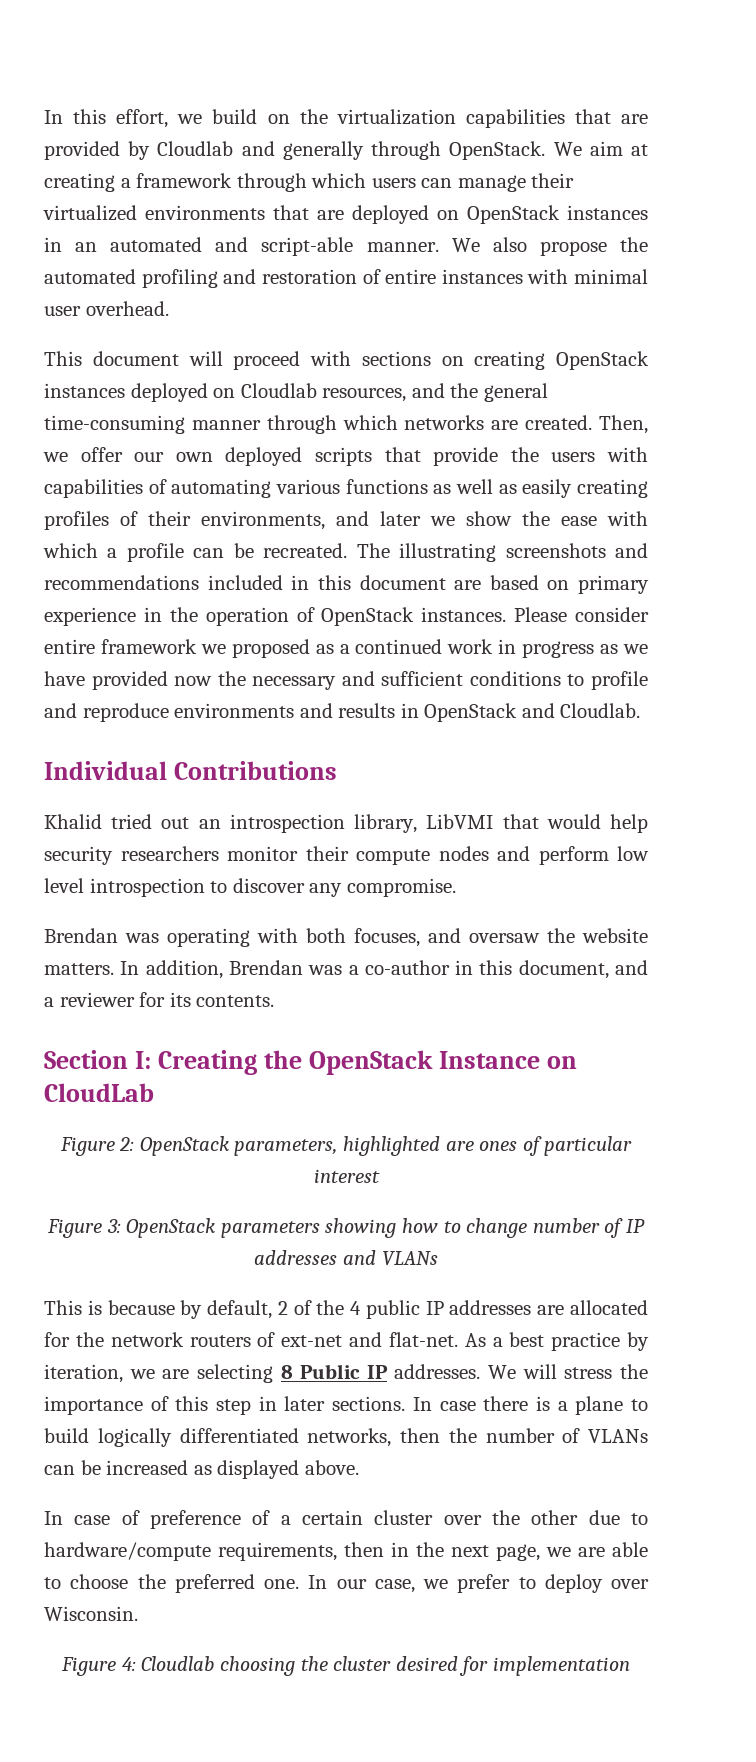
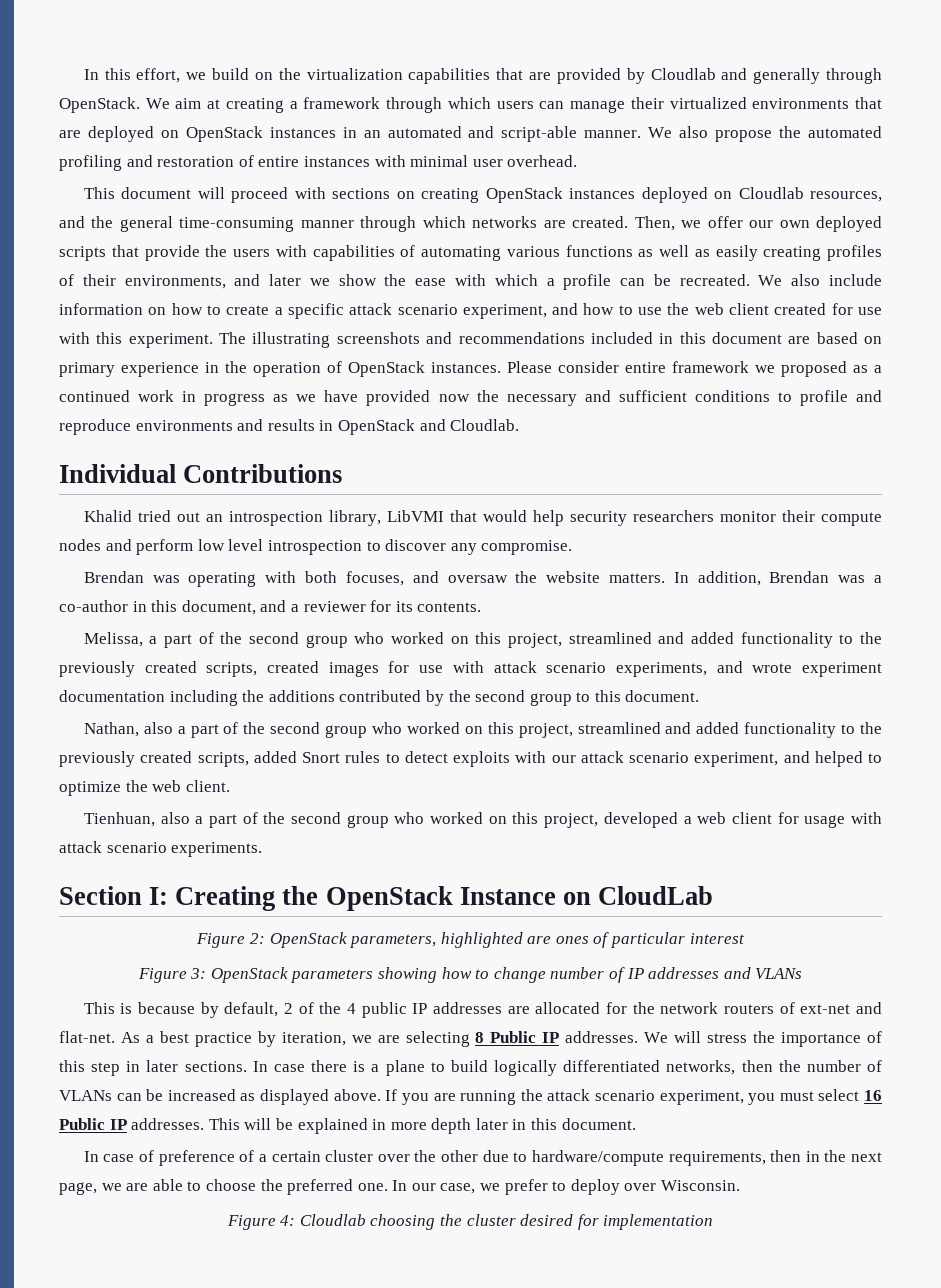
(348, 550) none -> [758,274,883,286] [59,303,882,319] [59,332,213,348] We also include information on how to create a specific attack scenario experiment, and how to use the web client created for use with this experiment.
(275, 1001) none -> [83,632,882,648] [59,661,882,677] [59,690,700,706] [83,722,883,738] [59,751,882,767] [59,780,230,796] [83,812,882,828] [59,841,263,857] // Melissa, a part of the second group who worked on this project, streamlined and added functionality to the previously created scripts, created images for use with attack scenario experiments, and wrote experiment documentation including the additions contributed by the second group to this document. // Nathan, also a part of the second group who worked on this project, streamlined and added functionality to the previously created scripts, added Snort rules to detect exploits with our attack scenario experiment, and helped to optimize the web client. // Tienhuan, also a part of the second group who worked on this project, developed a web client for usage with attack scenario experiments.
(359, 1467) none -> [385,1089,882,1105] [59,1118,636,1134] If you are running the attack scenario experiment, you must select 16 Public IP addresses. This will be explained in more depth later in this document.

